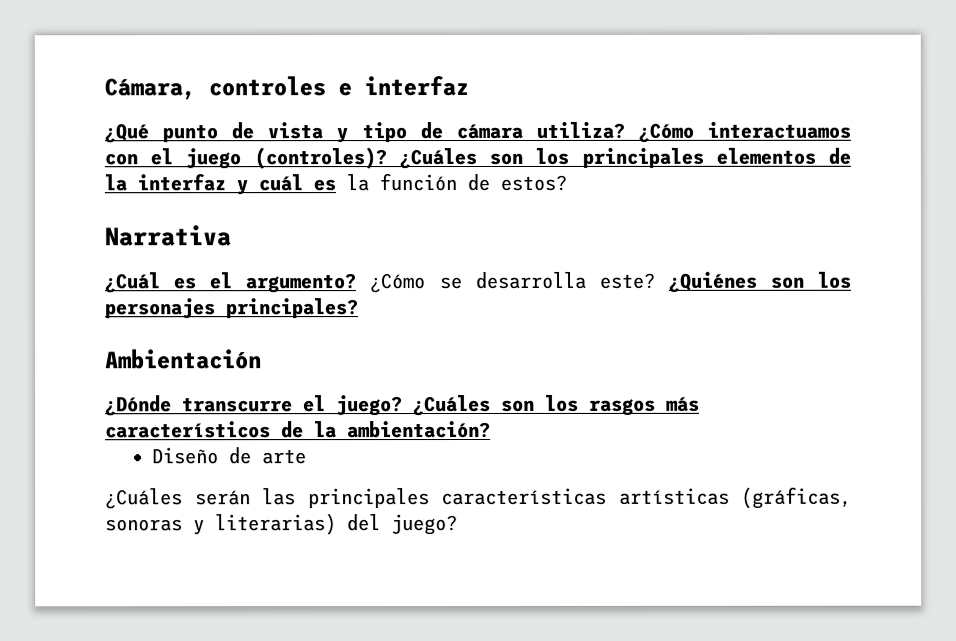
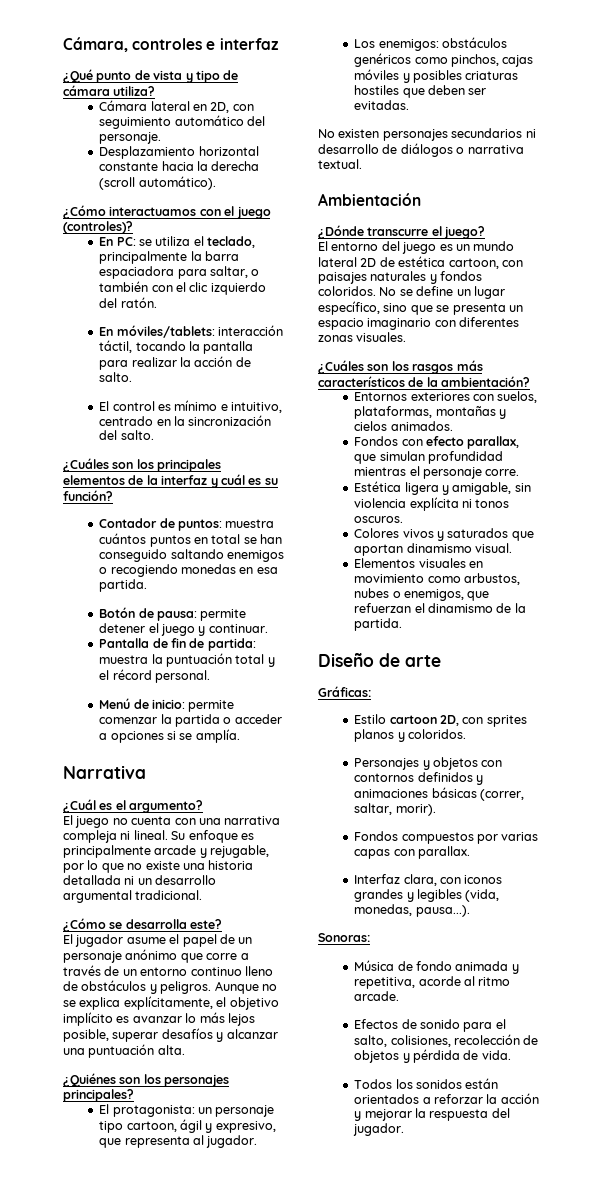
(625, 130) none -> [99,100,254,113] [99,115,265,129] [99,132,162,144] [99,146,259,159] [99,161,260,171] [99,176,216,190] // Cámara lateral en 2D, con seguimiento automático del personaje. // Desplazamiento horizontal constante hacia la derecha (scroll automático). //
(387, 158) none -> [99,236,256,248] [99,251,239,264] [99,266,260,279] [99,281,266,295] [99,297,157,308] [99,325,283,338] [99,340,254,354] [99,356,251,370] [99,372,133,382] [99,400,283,413] [99,415,272,426] [99,430,154,440] // En PC: se utiliza el teclado, principalmente la barra espaciadora para saltar, o también con el clic izquierdo del ratón. // En móviles/tablets: interacción táctil, tocando la pantalla para realizar la acción de salto. // El control es mínimo e intuitivo, centrado en la sincronización del salto. //
[346,173,567,192] la función de estos? -> [264,478,278,485] [63,490,113,501] [99,518,275,531] [99,533,283,547] [99,549,284,562] [99,564,278,577] [99,579,148,592] [99,607,247,621] [99,623,268,636] [99,638,256,651] [99,653,275,667] [99,669,210,683] [99,698,235,712] [99,714,282,727] [99,729,240,743] su función? // Contador de puntos: muestra cuántos puntos en total se han conseguido saltando enemigos o recogiendo monedas en esa partida. // Botón de pausa: permite detener el juego y continuar. // Pantalla de fin de partida: muestra la puntuación total y el récord personal. // Menú de inicio: permite comenzar la partida o acceder a opciones si se amplía.
[369,271,655,294] ¿Cómo se desarrolla este? -> [63,815,281,828] [63,830,254,843] [63,845,270,858] [63,860,254,873] [63,875,217,885] [63,890,203,903] [63,918,223,932] [63,934,253,947] [63,949,249,963] [63,965,273,976] [63,980,277,994] [63,996,279,1010] [63,1012,255,1026] [63,1028,278,1042] [63,1044,185,1058] // El juego no cuenta con una narrativa compleja ni lineal. Su enfoque es principalmente arcade y rejugable, por lo que no existe una historia detallada ni un desarrollo argumental tradicional. // ¿Cómo se desarrolla este? // El jugador asume el papel de un personaje anónimo que corre a través de un entorno continuo lleno de obstáculos y peligros. Aunque no se explica explícitamente, el objetivo implícito es avanzar lo más lejos posible, superar desafíos y alcanzar una puntuación alta. //
(358, 308) none -> [99,1104,275,1117] [99,1119,276,1133] [99,1135,258,1148] [354,37,507,51] [354,53,534,67] [354,69,519,83] [354,85,487,98] [354,100,410,110] [318,128,536,141] [318,143,524,157] [318,159,362,169] // El protagonista: un personaje tipo cartoon, ágil y expresivo, que representa al jugador. // Los enemigos: obstáculos genéricos como pinchos, cajas móviles y posibles criaturas hostiles que deben ser evitadas. // No existen personajes secundarios ni desarrollo de diálogos o narrativa textual.
(403, 406) none -> [318,241,515,254] [318,256,523,269] [318,271,483,284] [318,286,505,299] [318,301,523,315] [318,317,520,330] [318,332,407,342] // El entorno del juego es un mundo lateral 2D de estética cartoon, con paisajes naturales y fondos coloridos. No se define un lugar específico, sino que se presenta un espacio imaginario con diferentes zonas visuales. //
[151,447,307,465] [105,486,852,510] [105,513,458,536] Diseño de arte // ¿Cuáles serán las principales características artísticas (gráficas, sonoras y literarias) del juego? -> [354,391,538,403] [354,406,506,419] [354,421,453,431] [354,436,520,449] [354,451,503,464] [354,466,520,479] [354,481,531,495] [354,497,510,511] [354,516,404,523] [354,528,534,541] [354,543,512,556] [354,558,483,568] [354,573,520,585] [354,588,490,601] [354,603,526,613] [354,618,403,631] [318,652,441,667] [318,686,371,697] [354,714,527,727] [354,729,466,742] [354,757,503,770] [354,772,483,785] [354,787,524,801] [354,803,436,816] [354,831,539,844] [354,846,470,859] [354,874,503,886] [354,889,500,902] [354,904,470,917] [318,933,370,942] [354,960,519,974] [354,976,511,989] [354,991,400,1001] [354,1019,506,1032] [354,1034,539,1047] [354,1049,511,1063] [354,1078,499,1089] [354,1093,539,1104] [354,1108,510,1121] [353,1123,405,1136] Entornos exteriores con suelos, plataformas, montañas y cielos animados. // Fondos con efecto parallax, que simulan profundidad mientras el personaje corre. // Estética ligera y amigable, sin violencia explícita ni tonos oscuros. // Colores vivos y saturados que aportan dinamismo visual. // Elementos visuales en movimiento como arbustos, nubes o enemigos, que refuerzan el dinamismo de la partida. // Diseño de arte // Gráficas: // Estilo cartoon 2D, con sprites planos y coloridos. // Personajes y objetos con contornos definidos y animaciones básicas (correr, saltar, morir). // Fondos compuestos por varias capas con parallax. // Interfaz clara, con iconos grandes y legibles (vida, monedas, pausa...). // Sonoras: // Música de fondo animada y repetitiva, acorde al ritmo arcade. // Efectos de sonido para el salto, colisiones, recolección de objetos y pérdida de vida. // Todos los sonidos están orientados a reforzar la acción y mejorar la respuesta del jugador.

